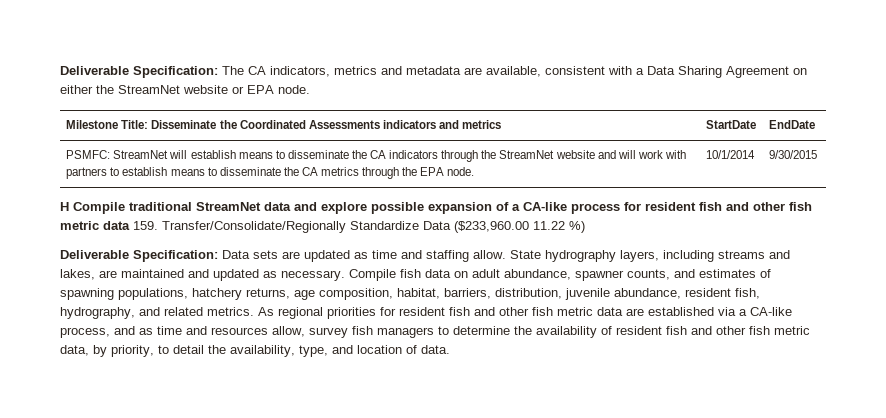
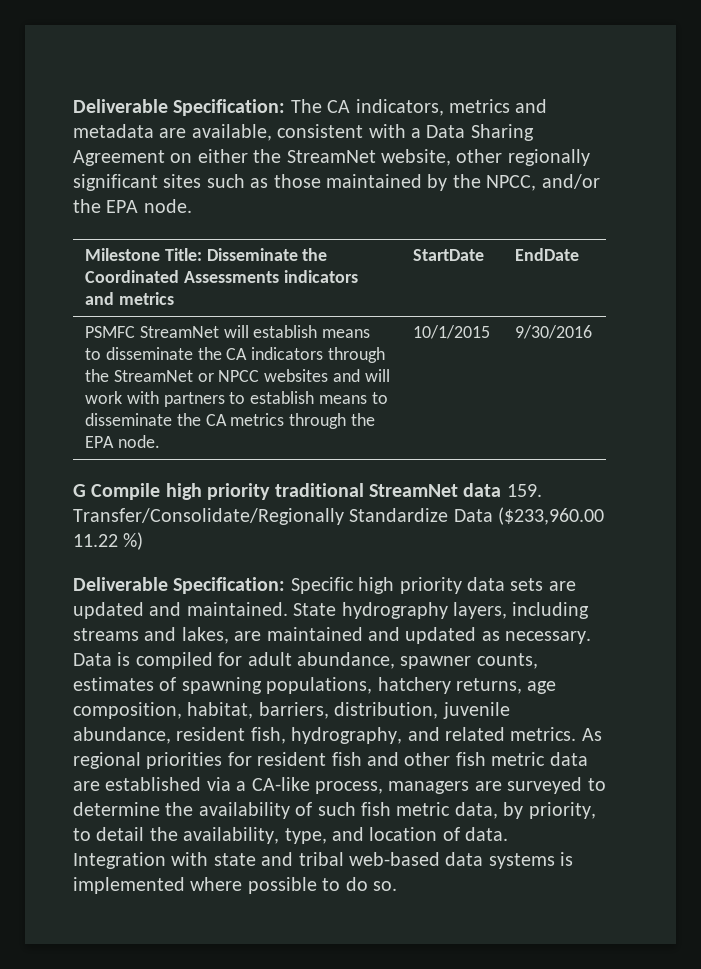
[183,85,244,94] website or -> [381,149,590,166] [73,174,600,191] [73,199,101,213] website, other regionally significant sites such as those maintained by the NPCC, and/or the
[66,150,111,159] PSMFC: -> [84,326,135,338] PSMFC
[555,150,595,159] website -> [197,369,329,382] or NPCC websites
[706,150,756,159] [769,150,818,159] [60,202,812,214] [60,221,99,230] 10/1/2014 | 9/30/2015 // H Compile traditional StreamNet data and explore possible expansion of a CA-like process for resident fish and other fish metric -> [412,325,490,339] [514,325,592,339] [73,483,458,500] 10/1/2015 | 9/30/2016 // G Compile high priority traditional StreamNet
[222,250,506,262] Data sets are updated as time and staffing allow. -> [290,577,576,594] [73,602,288,619] Specific high priority data sets are updated and maintained.
[349,269,468,281] Compile fish data on -> [73,652,243,669] Data is compiled for
[674,269,695,278] and -> (538, 661) none
[114,326,434,338] and as time and resources allow, survey fish managers -> [388,777,583,794] managers are surveyed
[616,326,746,335] resident fish and other -> [317,802,356,816] such
(450, 349) none -> [73,852,574,869] [73,877,397,894] Integration with state and tribal web-based data systems is implemented where possible to do so.

